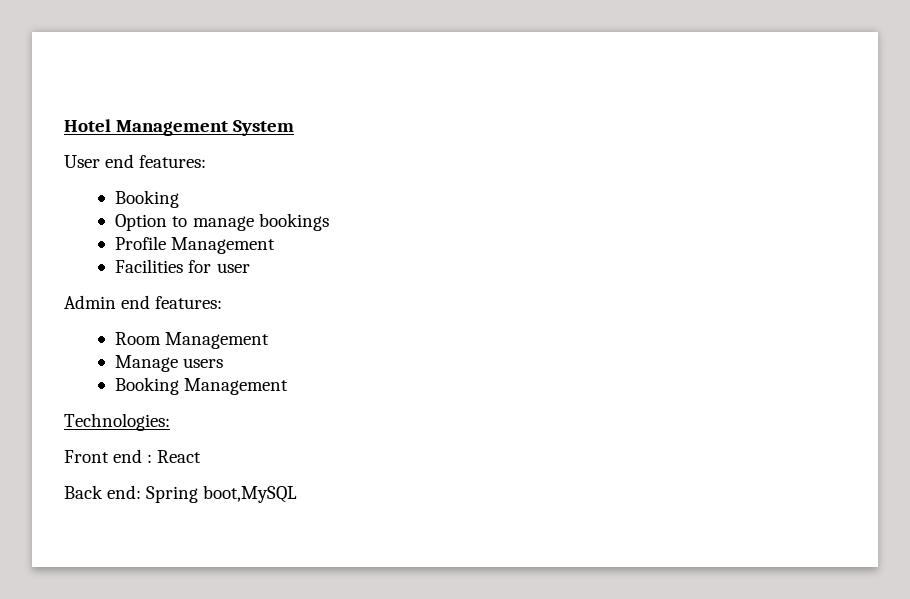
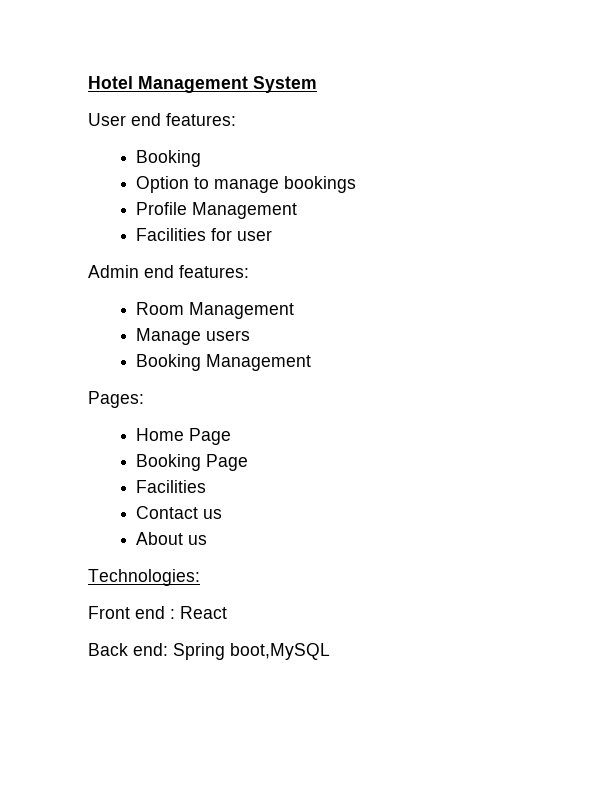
(289, 386) none -> [88,391,144,408] [136,428,232,445] [136,454,249,471] [136,480,207,493] [136,506,223,519] [136,532,208,545] // Pages: // Home Page // Booking Page // Facilities // Contact us // About us

